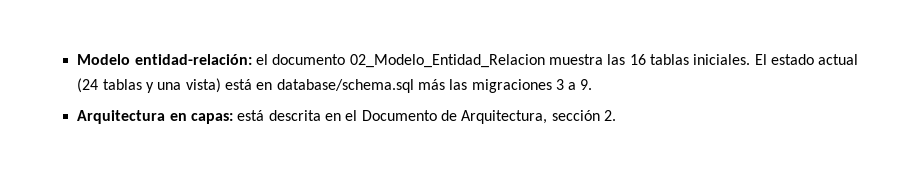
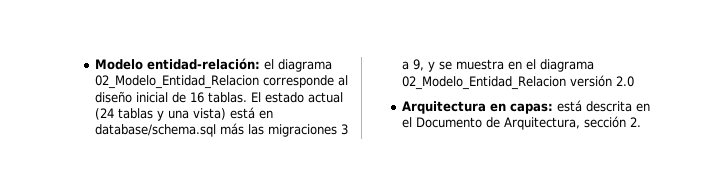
[272,54,751,68] documento 02_Modelo_Entidad_Relacion muestra las 16 tablas iniciales. -> [277,59,332,72] [94,75,348,89] [94,91,247,103] diagrama 02_Modelo_Entidad_Relacion corresponde al diseño inicial de 16 tablas.
[580,79,593,90] 9. -> [412,59,594,72] [401,75,634,90] 9, y se muestra en el diagrama 02_Modelo_Entidad_Relacion versión 2.0

